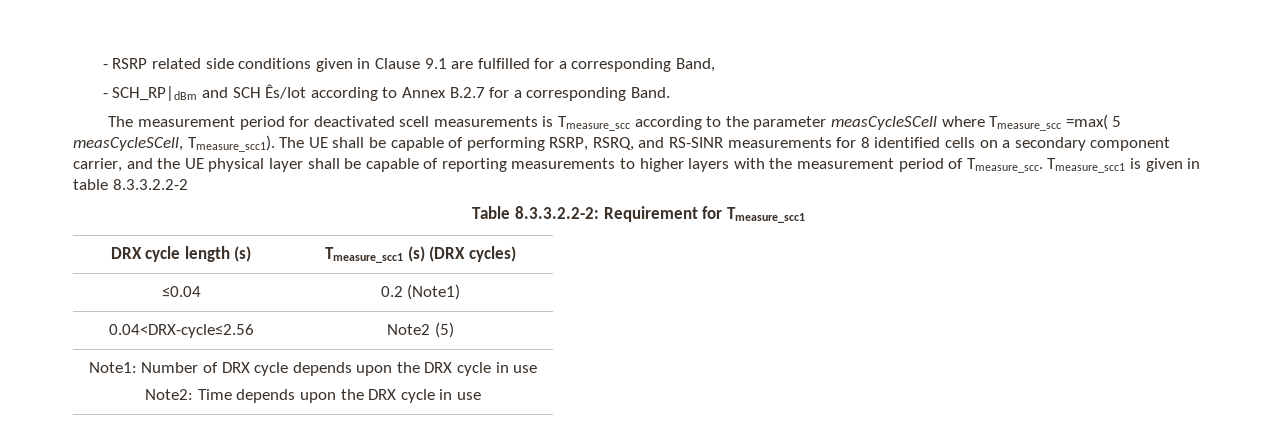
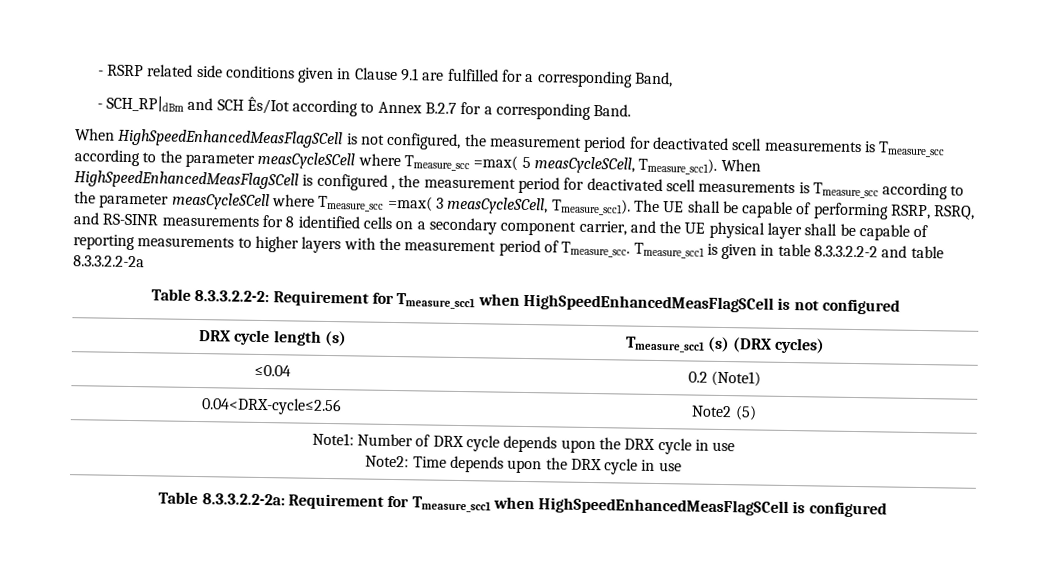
[108,116,134,127] The -> [75,128,487,150] When HighSpeedEnhancedMeasFlagSCell is not configured, the
(275, 143) none -> [720,158,761,172] [74,170,965,200] [74,191,631,216] When HighSpeedEnhancedMeasFlagSCell is configured , the measurement period for deactivated scell measurements is Tmeasure_scc according to the parameter measCycleSCell where Tmeasure_scc =max( 3 measCycleSCell, Tmeasure_scc1).
(188, 184) none -> [881,245,944,259] [73,255,145,268] and table 8.3.3.2.2-2a
(805, 215) none -> [477,293,900,315] when HighSpeedEnhancedMeasFlagSCell is not configured
(481, 396) none -> [158,491,887,518] // Table 8.3.3.2.2-2a: Requirement for Tmeasure_scc1 when HighSpeedEnhancedMeasFlagSCell is configured

